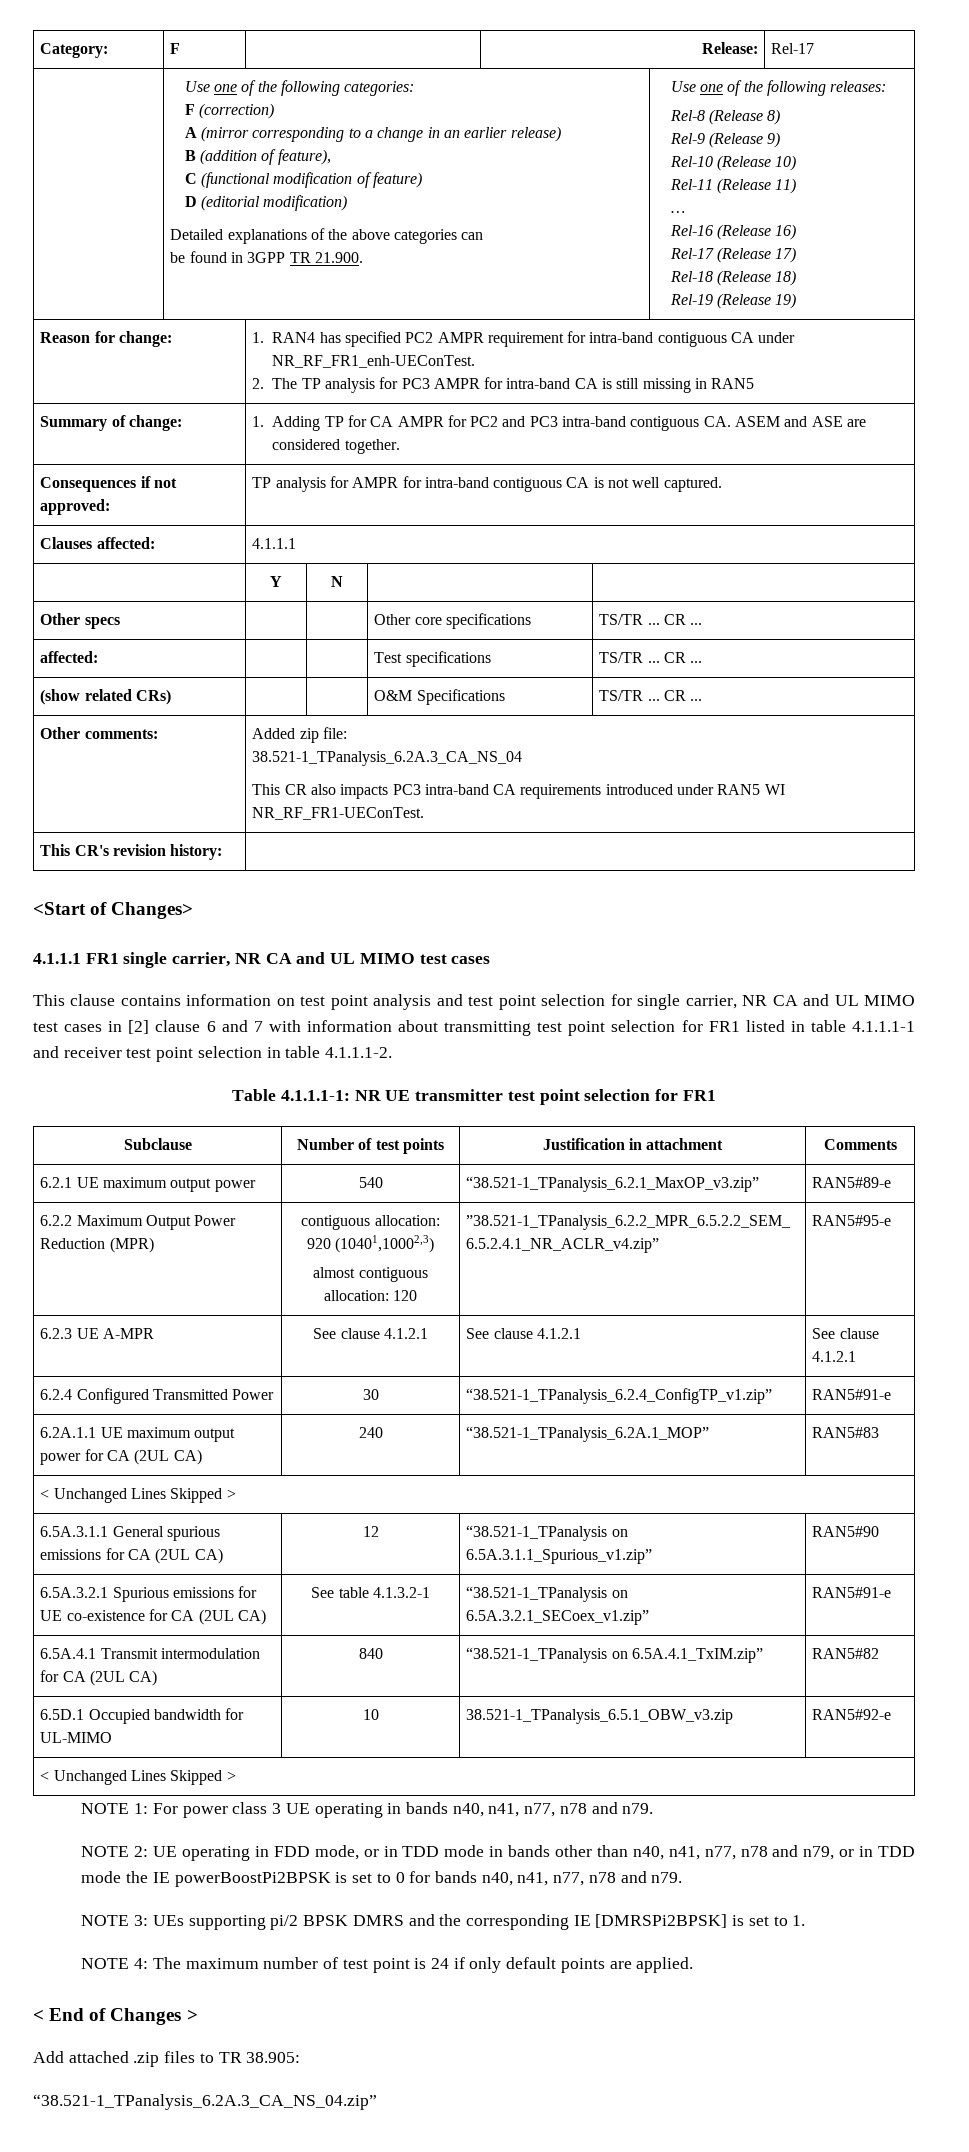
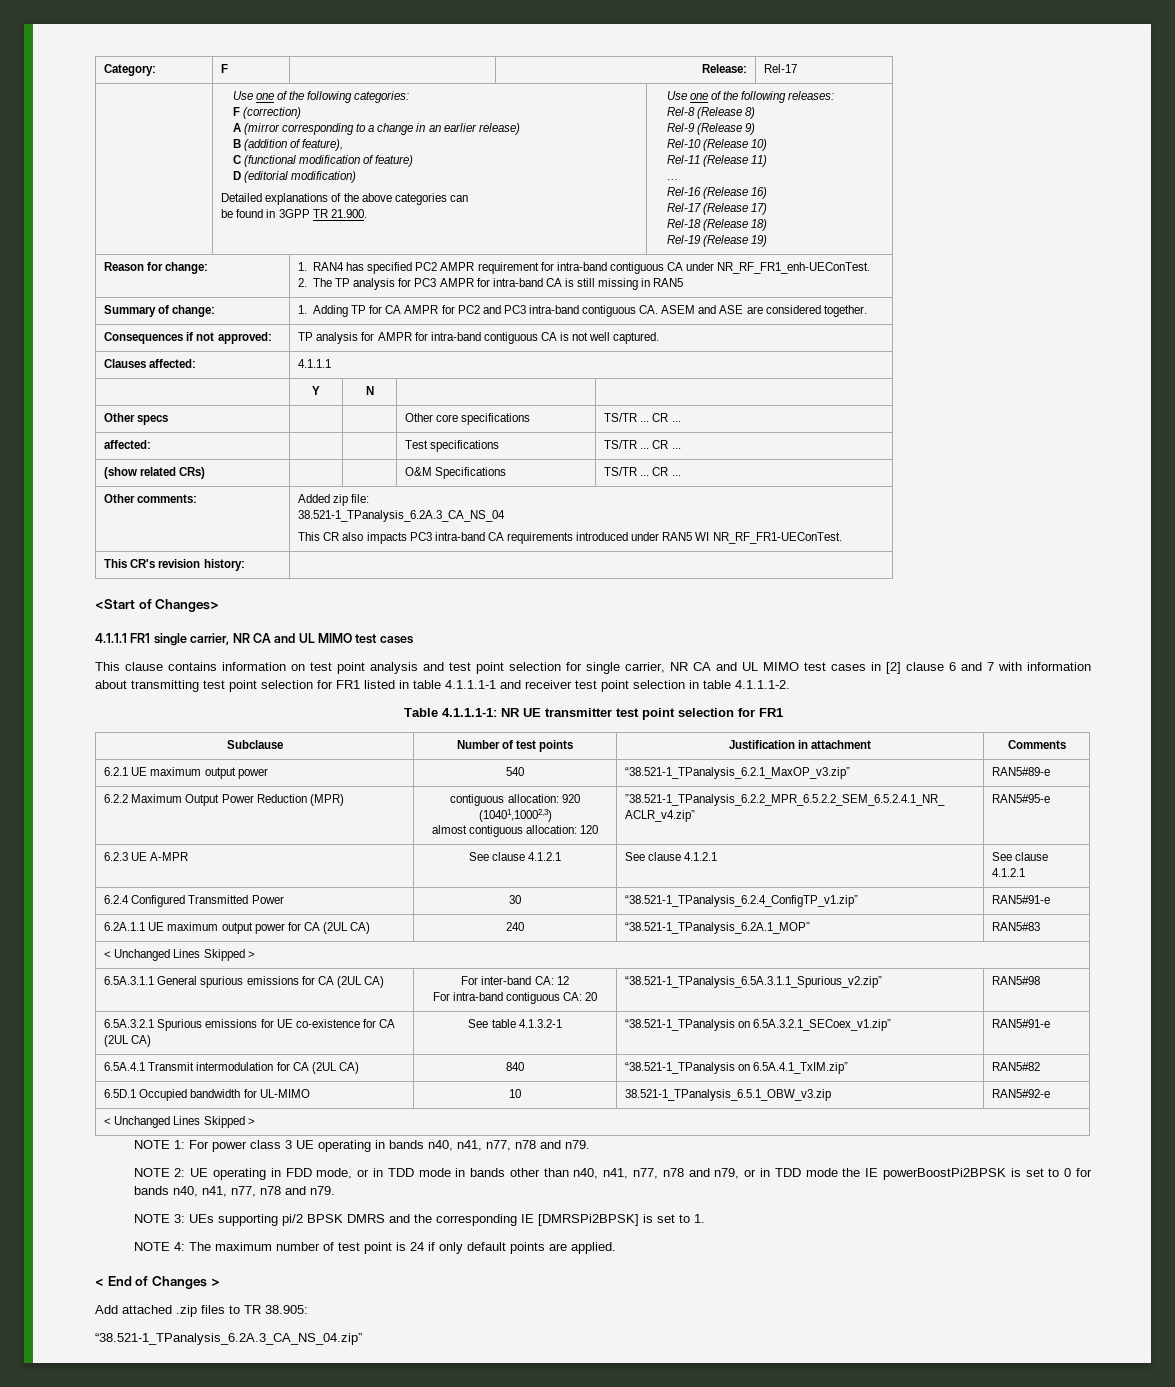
[362,1526,379,1537] [466,1525,628,1541] [466,1549,653,1564] [812,1526,880,1537] 12 | “38.521-1_TPanalysis on 6.5A.3.1.1_Spurious_v1.zip” | RAN5#90 -> [461,976,569,985] [432,992,598,1004] [625,976,883,988] [992,976,1041,985] For inter-band CA: 12 // For intra-band contiguous CA: 20 | “38.521-1_TPanalysis_6.5A.3.1.1_Spurious_v2.zip” | RAN5#98

